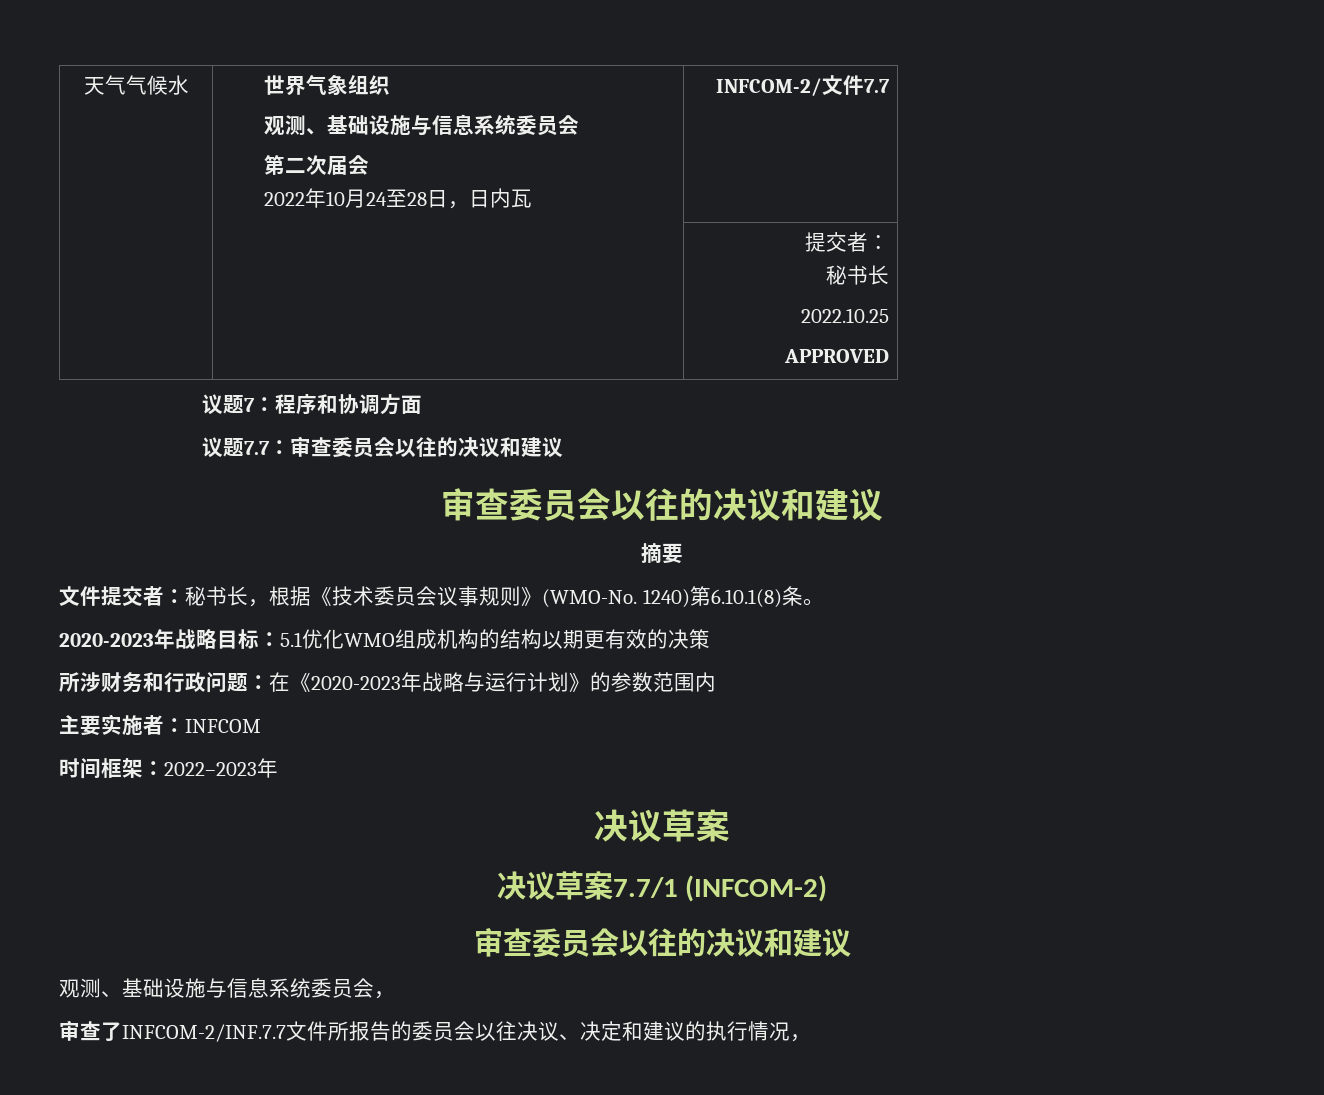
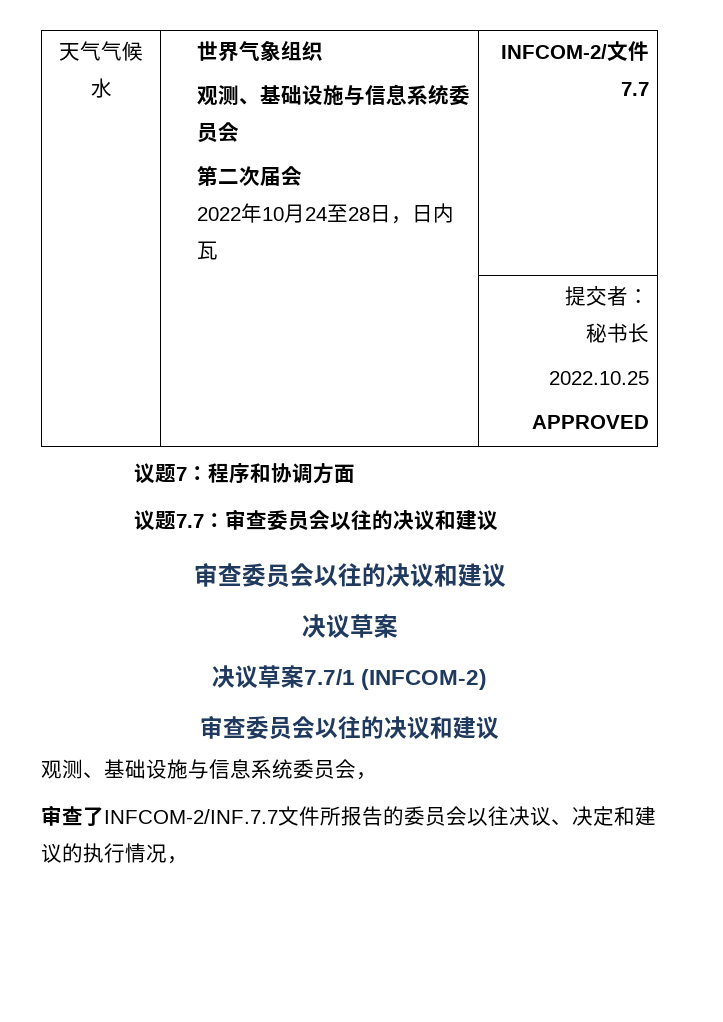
[641,543,683,564] [59,586,824,608] [59,628,710,649] [59,672,716,693] [59,714,261,736] [59,758,278,779] // 摘要 // 文件提交者：秘书长，根据《技术委员会议事规则》(WMO-No. 1240)第6.10.1(8)条。 // 2020-2023年战略目标：5.1优化WMO组成机构的结构以期更有效的决策 // 所涉财务和行政问题：在《2020-2023年战略与运行计划》的参数范围内 // 主要实施者：INFCOM // 时间框架：2022–2023年 -> (506, 575) none

